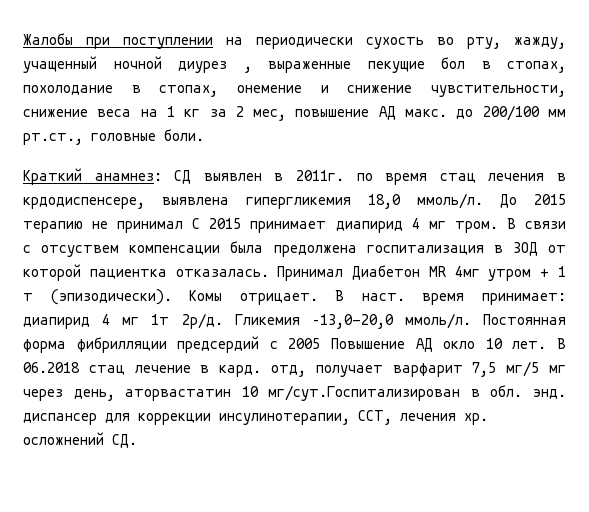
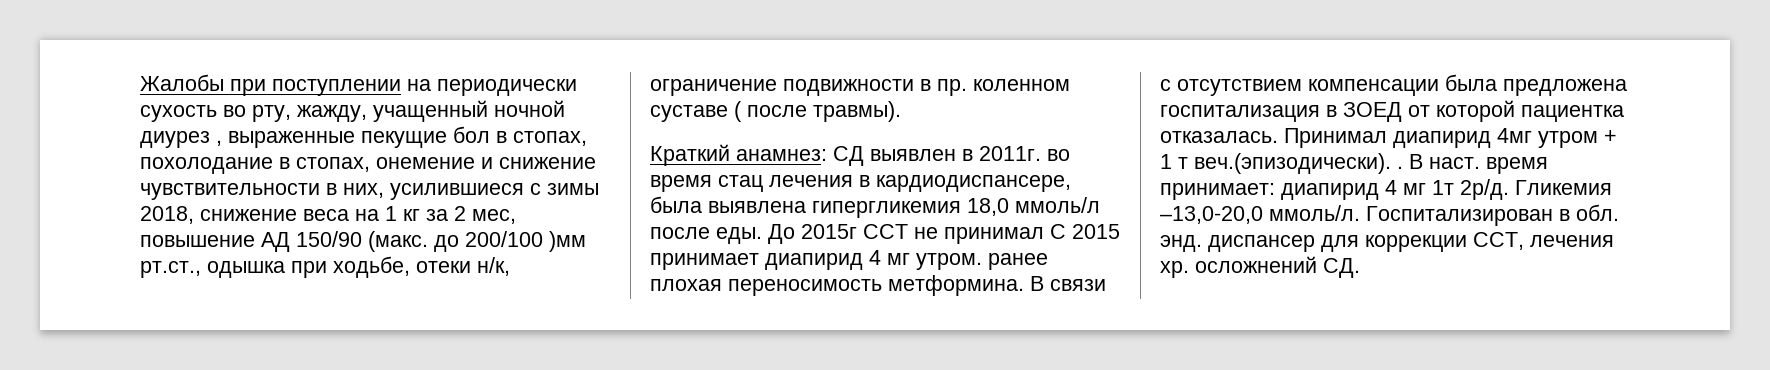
[431,85,566,97] чувстительности, -> [140,183,599,200] [140,206,194,224] чувствительности в них, усилившиеся с зимы 2018,
[405,105,567,121] [23,129,204,145] макс. до 200/100 мм рт.ст., головные боли. -> [296,231,586,252] [140,256,510,278] [650,79,1070,96] [650,101,901,122] 150/90 (макс. до 200/100 )мм рт.ст., одышка при ходьбе, отеки н/к, ограничение подвижности в пр. коленном суставе ( после травмы).
[356,173,373,181] по -> [1047,149,1070,161] во
[23,197,145,209] крдодиспенсере, -> [876,175,1071,192] [650,196,702,213] кардиодиспансере, была
[417,193,566,209] [23,221,83,233] ммоль/л. До 2015 терапию -> [1015,197,1100,213] [650,224,908,244] ммоль/л после еды. До 2015г ССТ
[454,221,498,233] тром. -> [916,253,1048,270] [650,275,1024,296] утром. ранее плохая переносимость метформина.
[41,245,120,257] отсуствем -> [1177,79,1302,96] отсутствием
[273,245,357,257] предолжена -> [1503,79,1627,96] предложена
[512,242,538,256] ЗОД -> [1343,102,1402,122] ЗОЕД
[352,265,446,280] Диабетон MR -> [1393,131,1491,148] диапирид
[50,289,318,305] (эпизодически). Комы отрицает. -> [1194,153,1403,174] веч.(эпизодически). .
[483,314,566,325] [23,336,567,353] [23,361,566,377] [23,385,461,401] Постоянная форма фибрилляции предсердий с 2005 Повышение АД окло 10 лет. В 06.2018 стац лечение в кард. отд, получает варфарит 7,5 мг/5 мг через день, аторвастатин 10 мг/сут.Госпитализирован -> [1366,206,1553,226] Госпитализирован
[219,413,350,425] инсулинотерапии, -> (1467, 243) none

